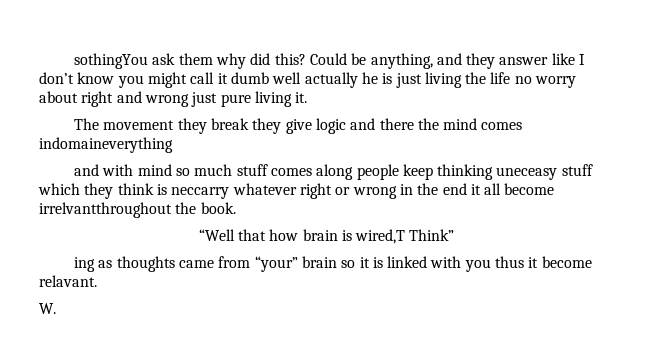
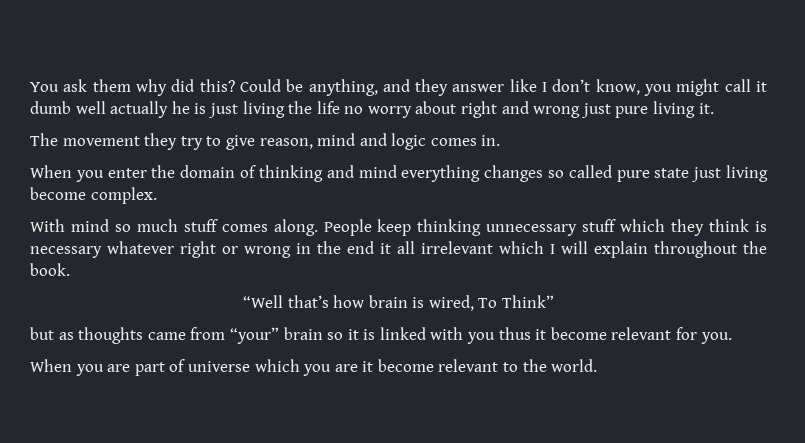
[73,53,148,69] sothingYou -> [30,82,59,92] You
[77,72,115,84] know -> [595,79,640,95] know,
[210,118,523,134] [39,137,173,153] [73,164,134,176] break they give logic and there the mind comes indomaineverything // and with -> [180,133,501,150] [30,165,768,182] [30,187,157,204] [30,219,65,232] try to give reason, mind and logic comes in. // When you enter the domain of thinking and mind everything changes so called pure state just living become complex. // With
[316,164,399,180] along people -> [273,219,372,236] along. People
[496,167,558,180] uneceasy -> [486,224,578,236] unnecessary
[171,187,230,199] neccarry -> [30,246,102,258] necessary
[504,183,555,195] [39,202,172,218] become irrelvantthroughout -> [421,241,737,258] irrelevant which I will explain throughout
[237,229,266,241] that -> [287,295,329,308] that’s
[355,229,406,244] wired,T -> [428,295,498,311] wired, To
[73,257,95,272] ing -> [30,327,54,340] but
[39,275,97,287] [39,303,56,314] relavant. // W. -> [611,327,732,344] [30,359,598,376] relevant for you. // When you are part of universe which you are it become relevant to the world.

